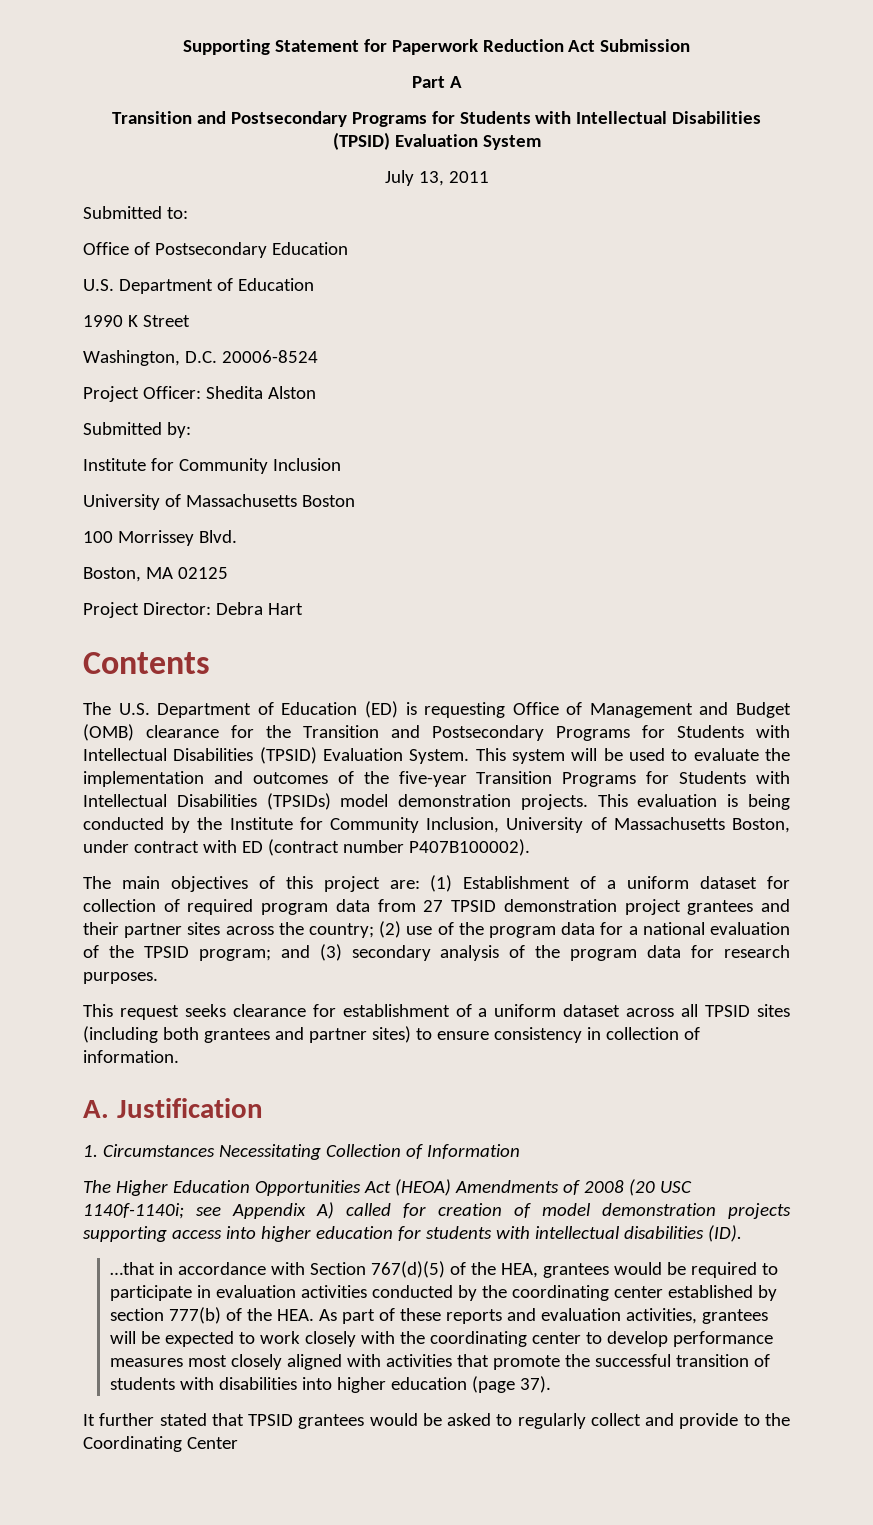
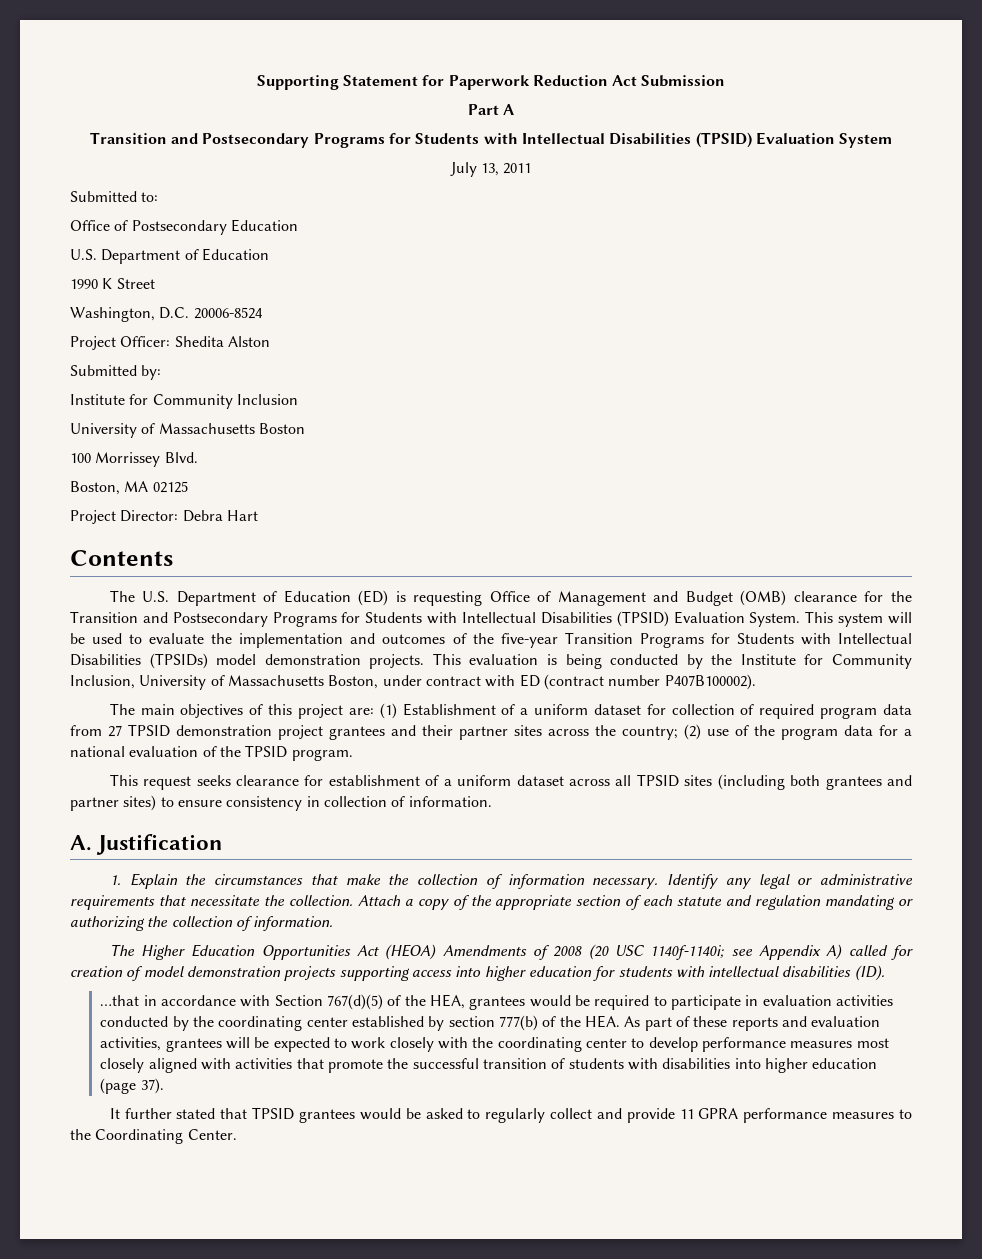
[198,944,790,961] [83,972,158,984] program; and (3) secondary analysis of the program data for research purposes. -> [291,749,353,761] program.
[102,1144,520,1160] Circumstances Necessitating Collection of Information -> [129,873,913,889] [70,895,914,910] [70,916,334,931] Explain the circumstances that make the collection of information necessary. Identify any legal or administrative requirements that necessitate the collection. Attach a copy of the appropriate section of each statute and regulation mandating or authorizing the collection of information.
(739, 1421) none -> [679,1108,895,1123] 11 GPRA performance measures
[186,1437,238,1449] Center -> [187,1129,237,1140] Center.

